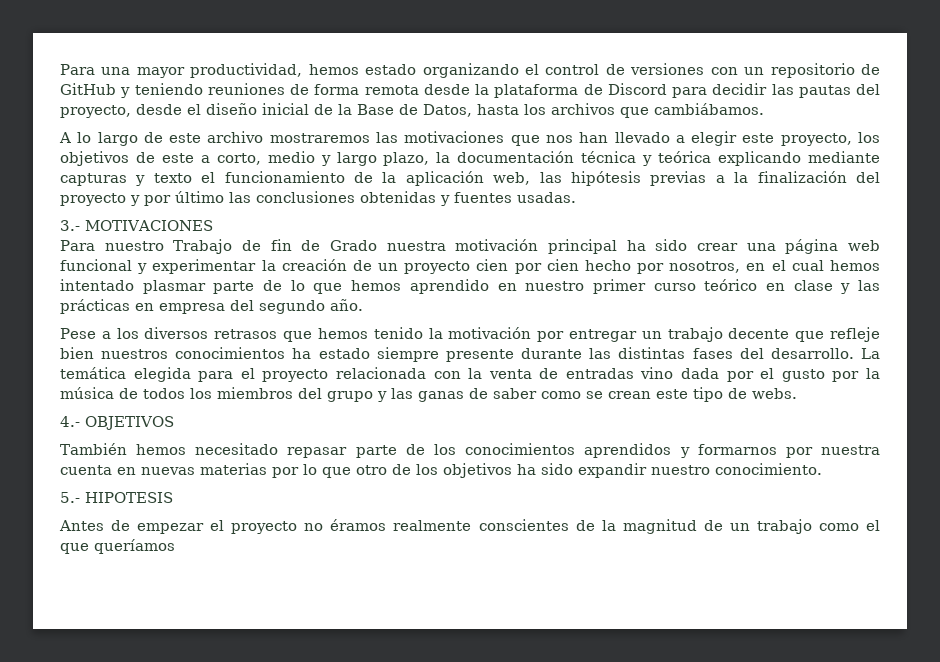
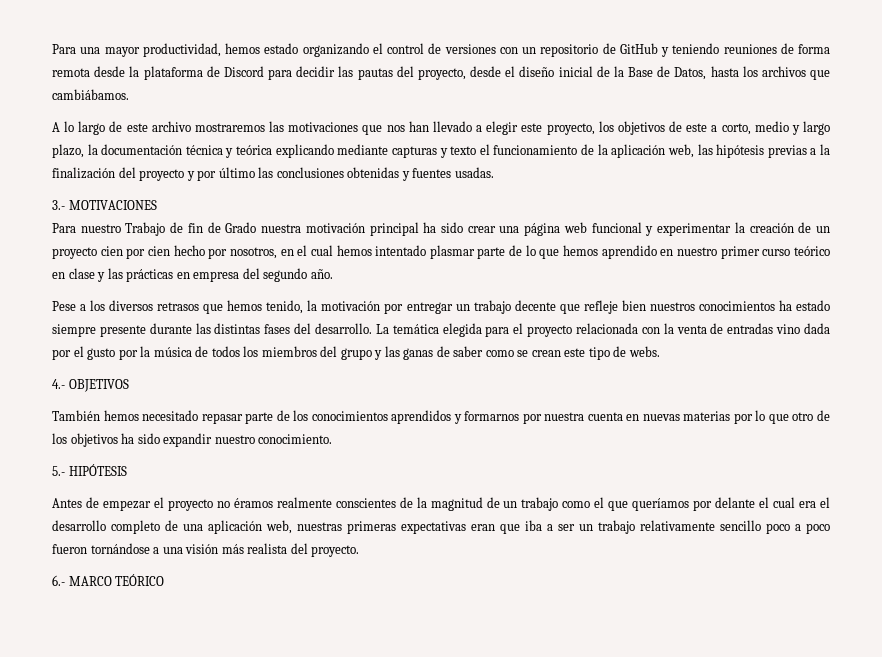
[373,327,423,339] tenido -> [266,300,304,314] tenido,
[85,492,173,503] HIPOTESIS -> [68,464,127,476] HIPÓTESIS
(175, 546) none -> [693,497,831,511] [52,520,830,534] [52,543,360,557] [52,574,165,586] por delante el cual era el desarrollo completo de una aplicación web, nuestras primeras expectativas eran que iba a ser un trabajo relativamente sencillo poco a poco fueron tornándose a una visión más realista del proyecto. // 6.- MARCO TEÓRICO

